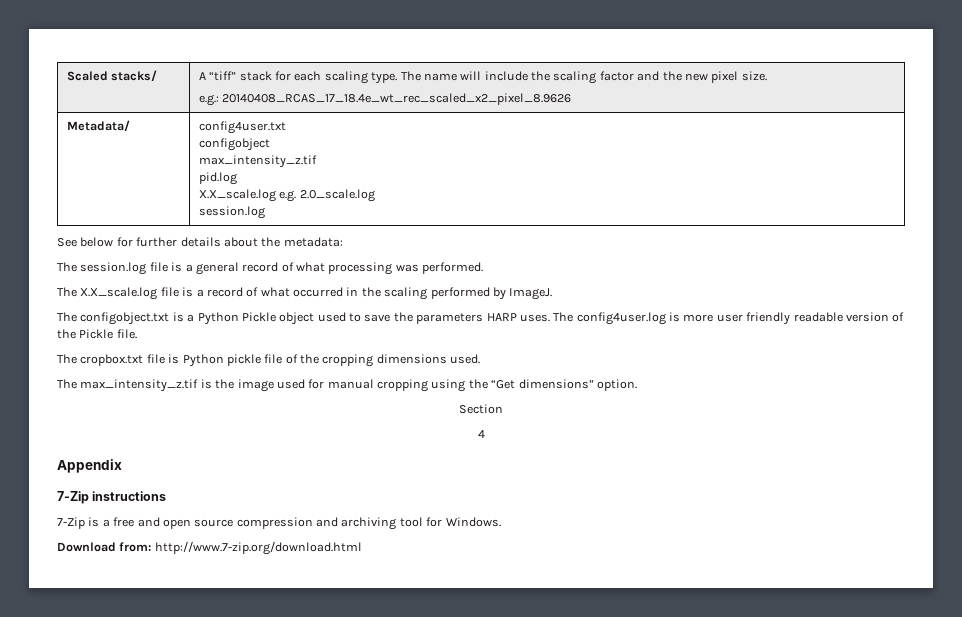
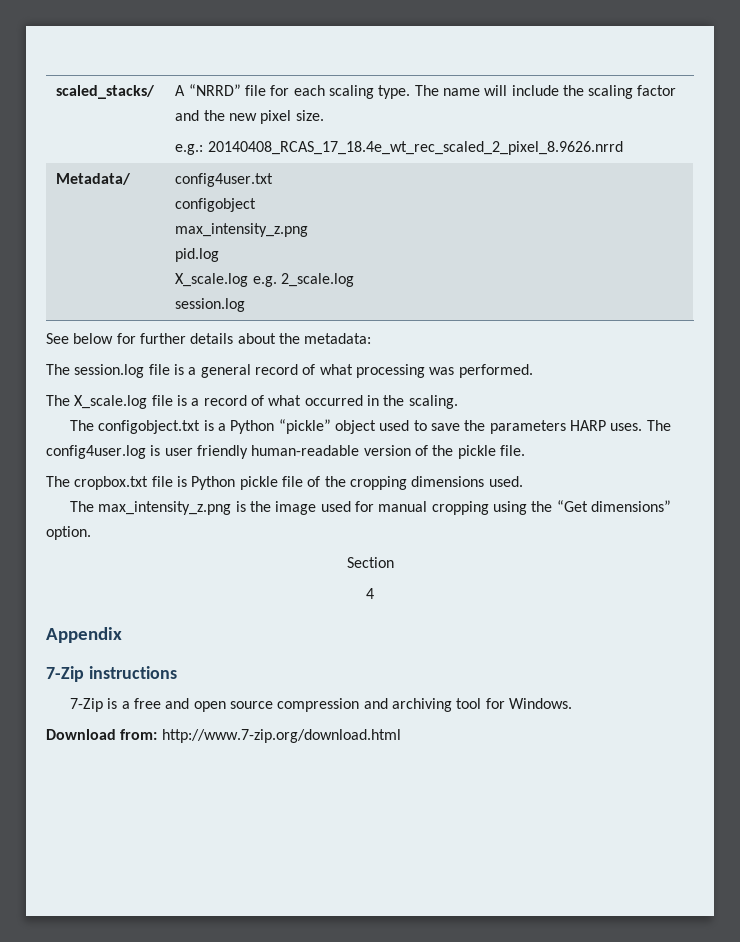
[66,70,158,82] Scaled stacks/ -> [56,85,156,99] scaled_stacks/
[209,71,272,81] “tiff” stack -> [188,84,266,96] “NRRD” file
[222,93,572,105] 20140408_RCAS_17_18.4e_wt_rec_scaled_x2_pixel_8.9626 -> [207,141,623,155] 20140408_RCAS_17_18.4e_wt_rec_scaled_2_pixel_8.9626.nrrd
[198,155,317,168] max_intensity_z.tif -> [175,223,309,237] max_intensity_z.png
[198,189,375,202] X.X_scale.log e.g. 2.0_scale.log -> [175,273,354,287] X_scale.log e.g. 2_scale.log
[80,287,158,300] X.X_scale.log -> [74,395,148,409] X_scale.log
[384,287,553,300] scaling performed by ImageJ. -> [408,395,458,409] scaling.
[241,312,276,322] Pickle -> [278,419,331,434] “pickle”
[683,314,714,322] more -> (161, 450) none
[793,312,843,322] readable -> [251,445,360,456] human-readable
[79,329,114,339] Pickle -> [457,445,496,459] pickle
[80,379,199,392] max_intensity_z.tif -> [98,501,232,515] max_intensity_z.png

